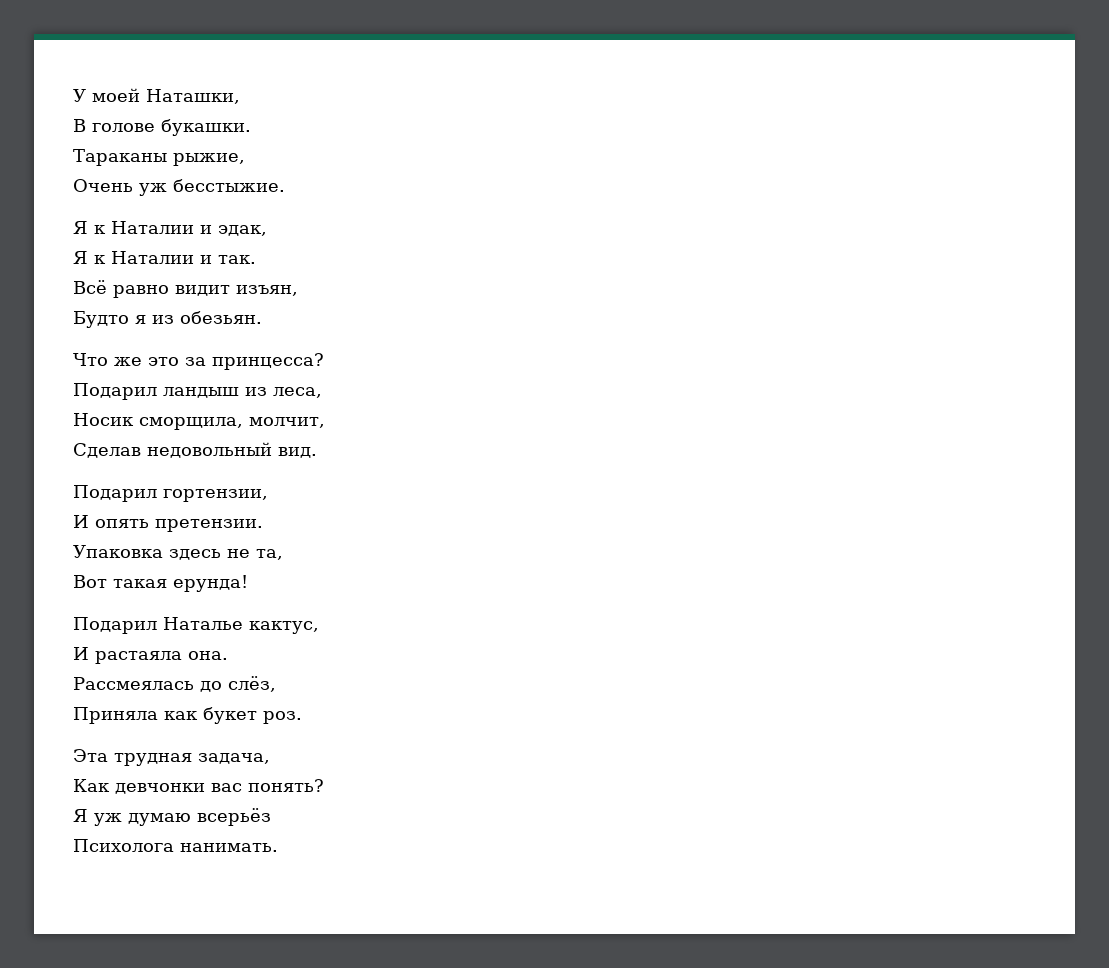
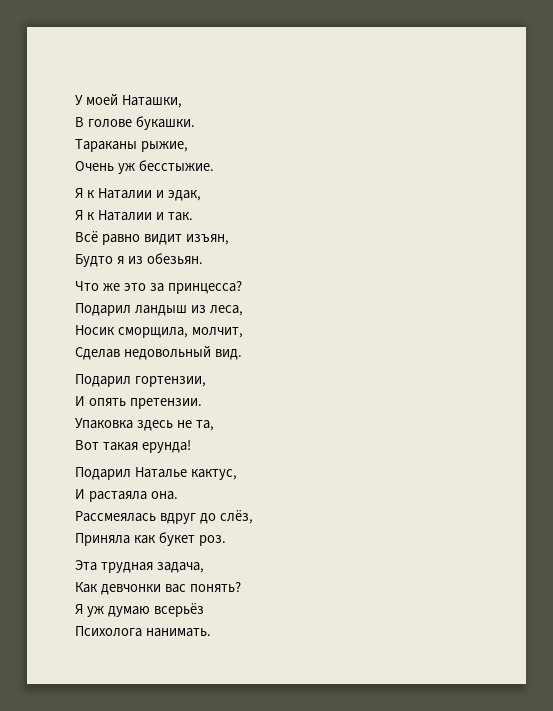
(194, 683) none -> [159,513,196,524] вдруг

